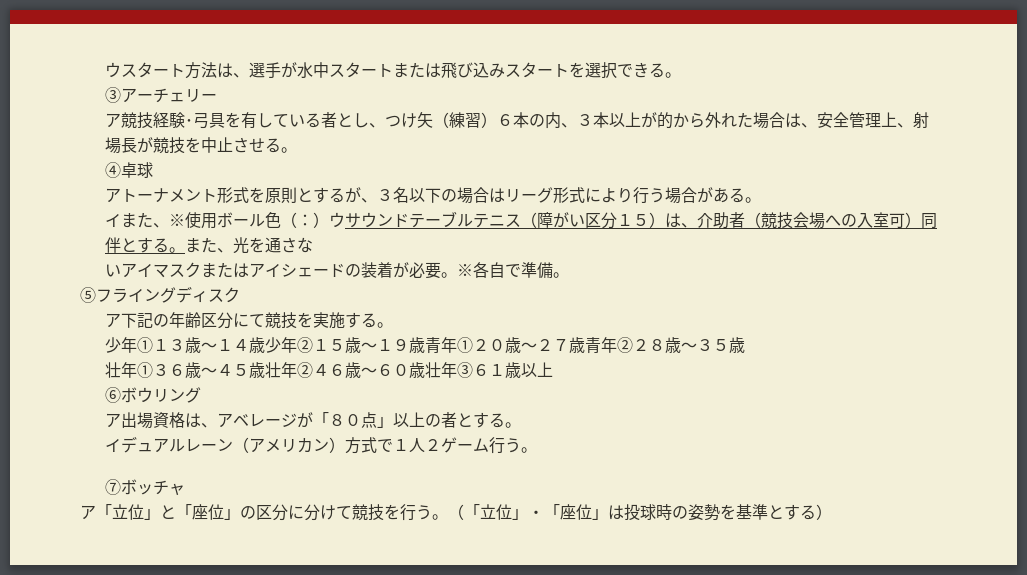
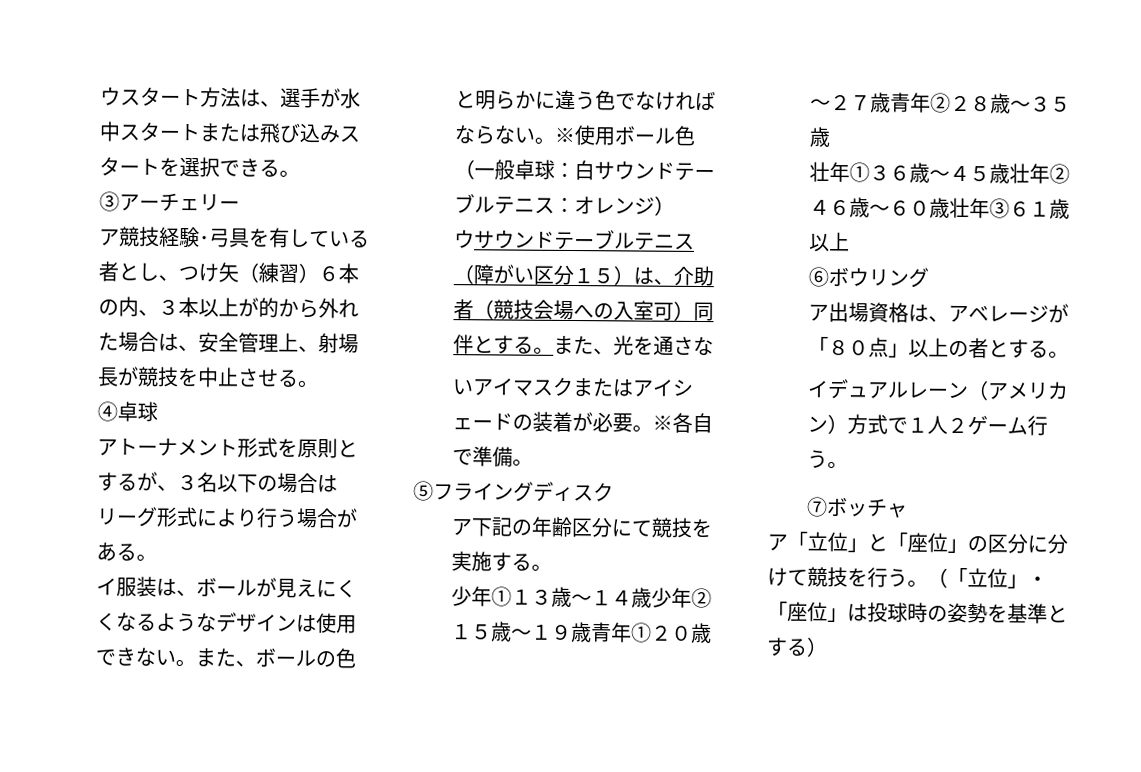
[121,212,170,228] また、 -> [116,576,358,598] [96,612,358,634] [95,647,357,669] [455,89,717,112] [454,125,556,145] 服装は、ボールが見えにくくなるようなデザインは使用できない。また、ボールの色と明らかに違う色でなければならない。
[297,212,330,228] ：） -> [474,159,716,181] [454,193,676,216] 一般卓球：白サウンドテーブルテニス：オレンジ） //

